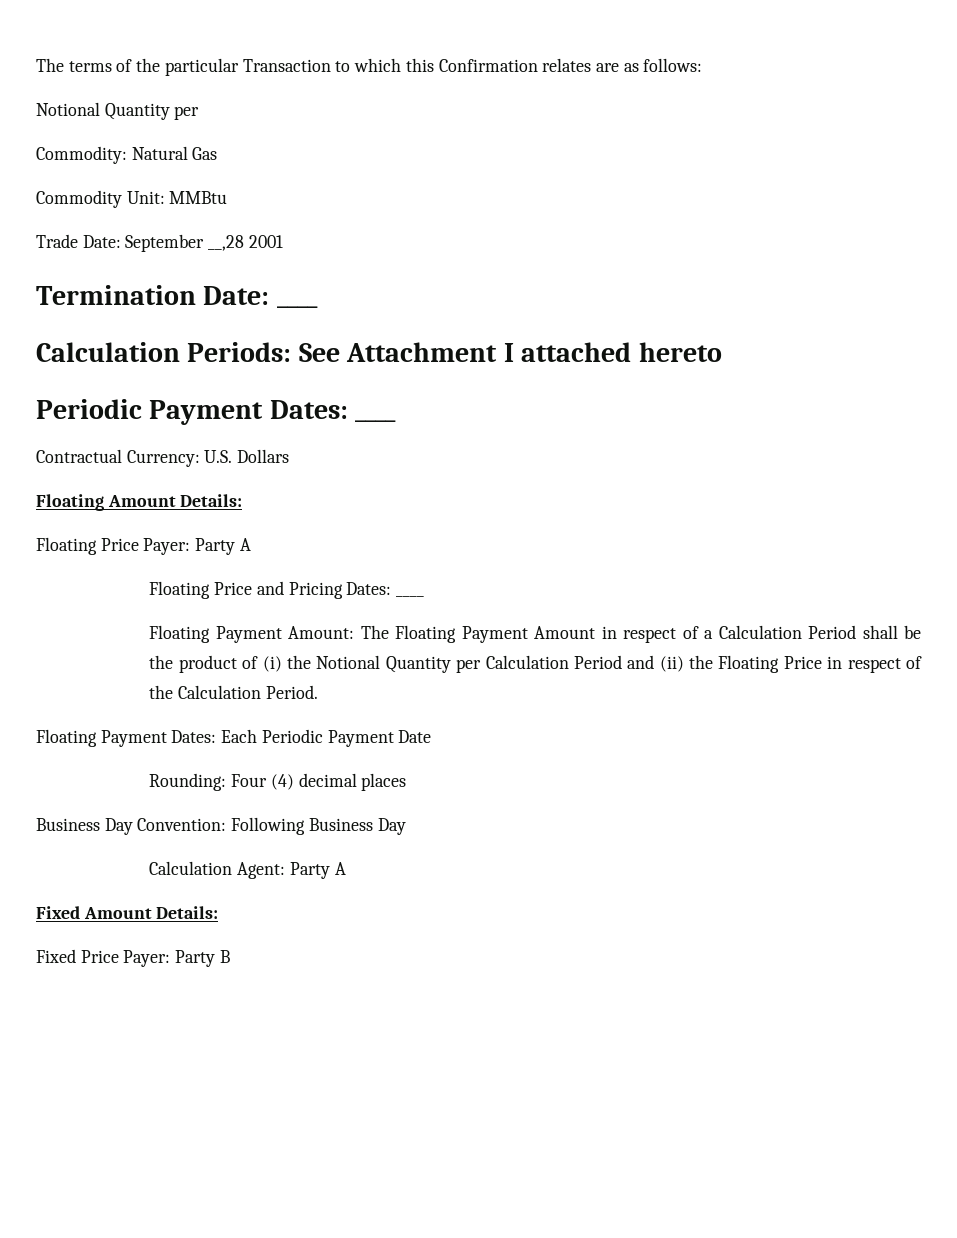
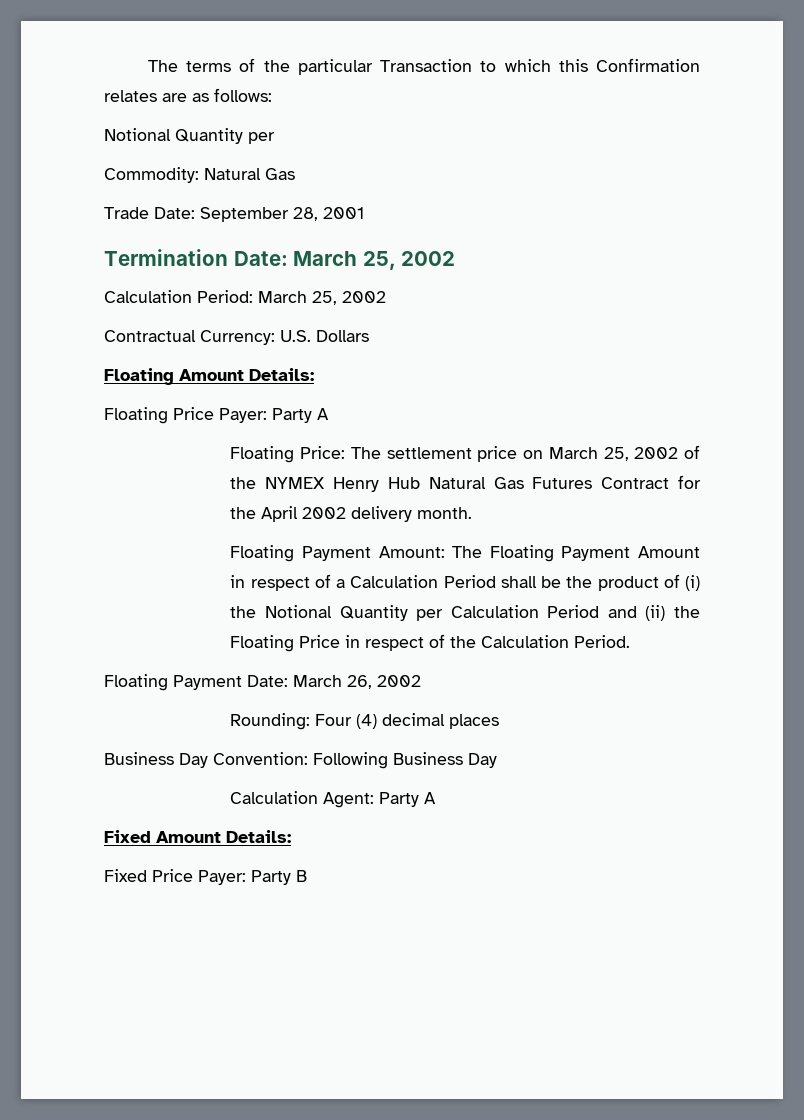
[36,190,228,208] // Commodity Unit: MMBtu -> (295, 174) none
[208,235,245,251] __,28 -> [293,207,318,221] 28,
[276,305,318,308] [36,342,722,362] [36,399,348,425] [355,419,397,422] ____ // Calculation Periods: See Attachment I attached hereto // Periodic Payment Dates: ____ -> [293,251,456,270] [104,290,386,305] March 25, 2002 // Calculation Period: March 25, 2002
[214,581,392,599] [396,595,425,597] Price and Pricing Dates: ____ -> [300,445,701,462] [230,475,701,492] [230,506,473,522] Price: The settlement price on March 25, 2002 of the NYMEX Henry Hub Natural Gas Futures Contract for the April 2002 delivery month.
[171,729,432,747] Dates: Each Periodic Payment Date -> [247,675,421,689] Date: March 26, 2002

